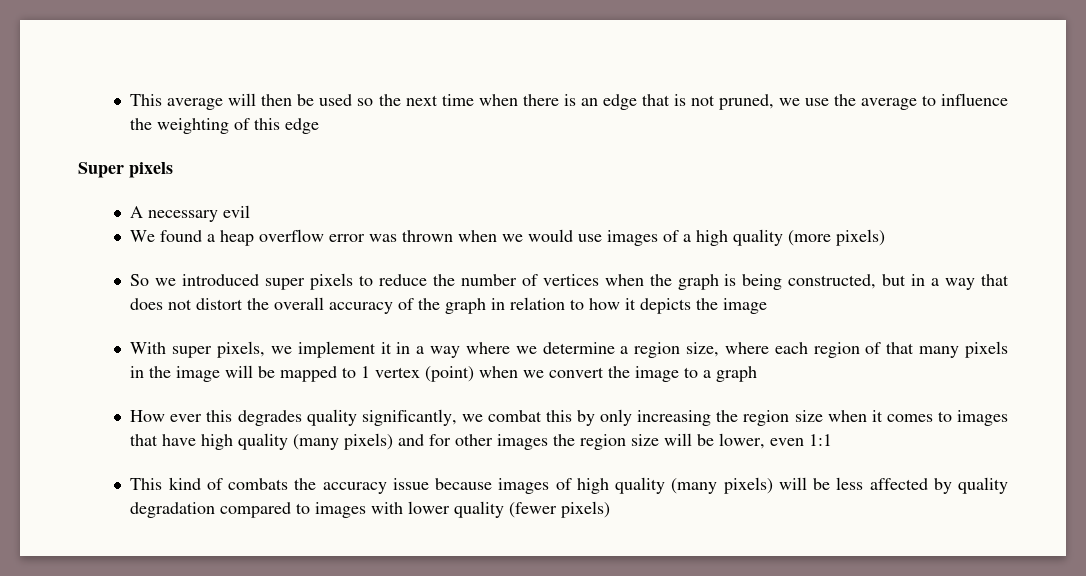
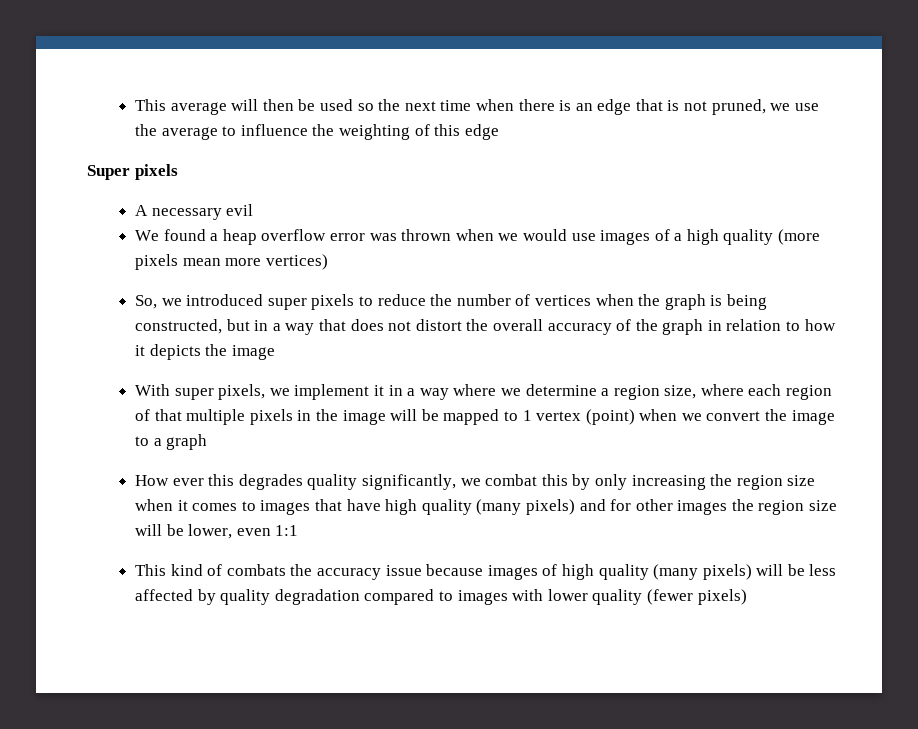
[836,229,886,246] [130,274,150,286] pixels) // So -> [135,254,328,270] [135,295,158,309] pixels mean more vertices) // So,
[919,346,960,358] many -> [186,409,246,425] multiple

